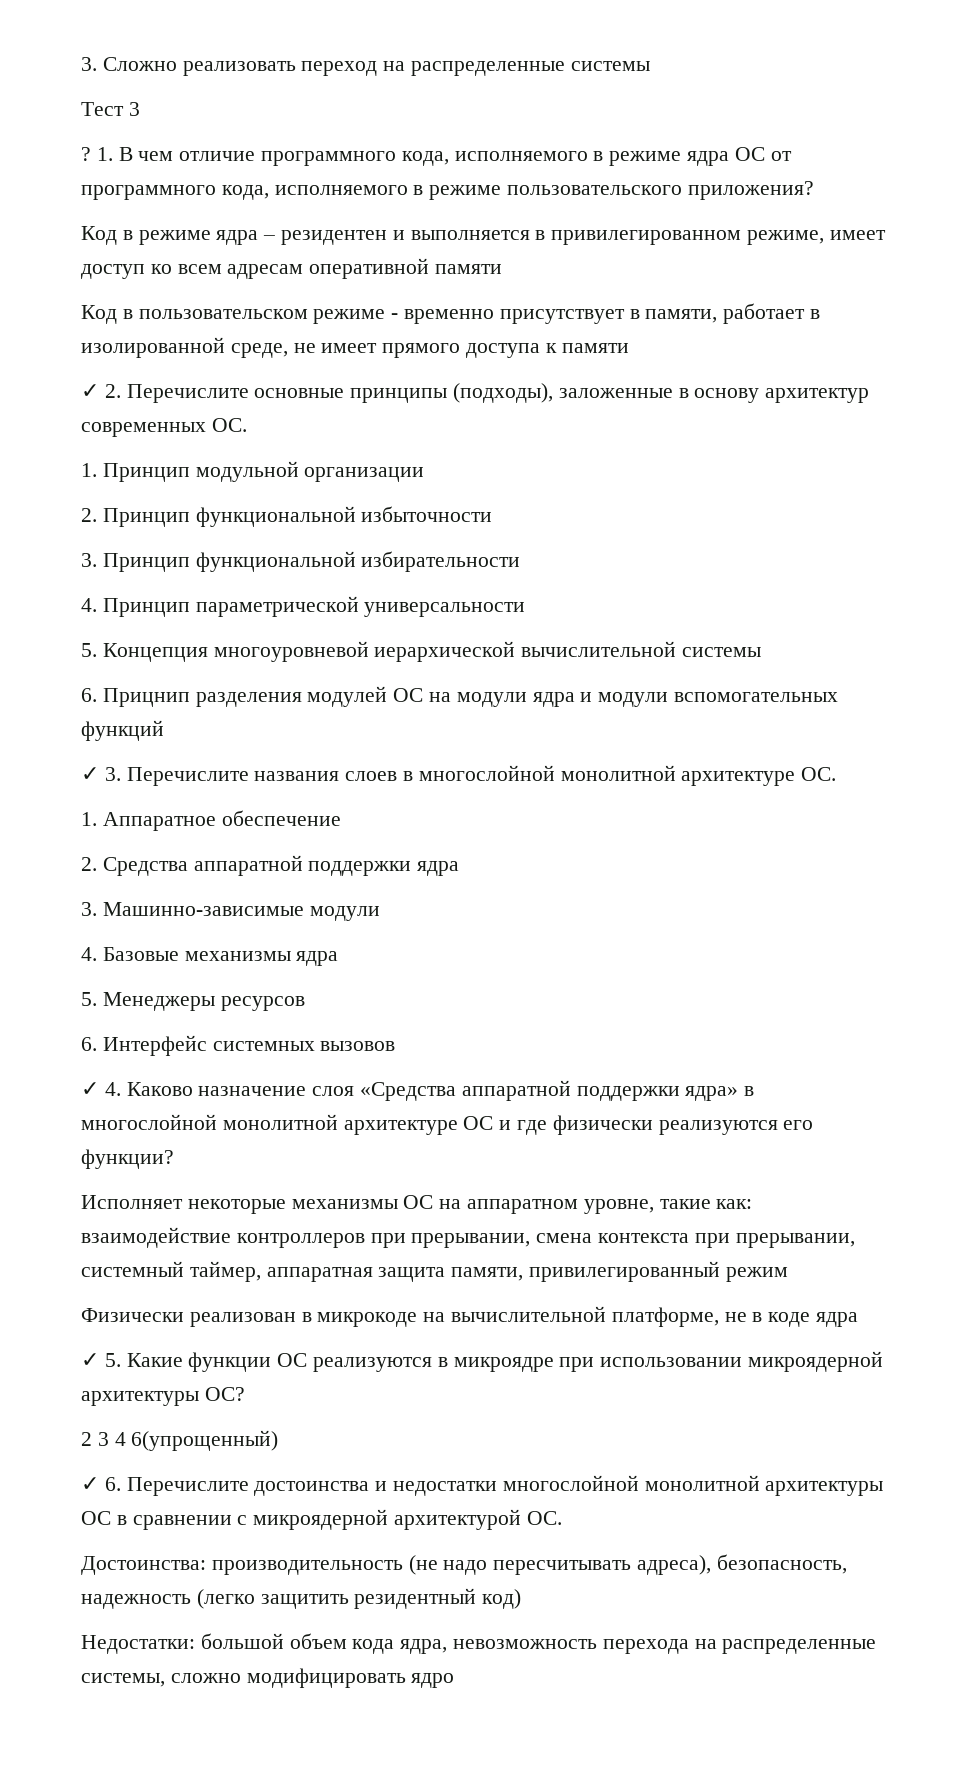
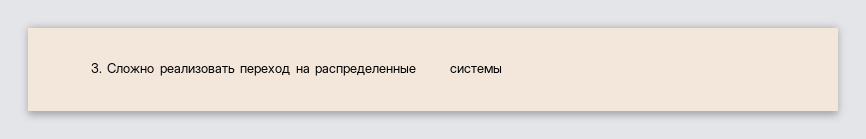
[81,102,140,116] [81,147,792,166] [81,181,814,200] [81,226,886,245] [81,258,503,279] [81,303,821,324] [81,337,629,358] [81,383,870,403] [81,418,247,437] [81,461,425,482] [81,506,493,527] [81,551,521,572] [81,596,526,617] [81,641,762,662] [81,686,839,707] [81,720,164,741] [81,765,837,786] [81,810,341,831] [81,855,460,876] [81,902,380,921] [81,947,339,966] [81,992,305,1011] [81,1035,396,1056] [81,1080,755,1101] [81,1114,814,1135] [81,1149,174,1169] [81,1195,753,1214] [81,1227,855,1248] [81,1261,788,1282] [81,1306,859,1327] [81,1351,884,1372] [81,1387,245,1406] [81,1430,279,1451] [81,1475,884,1496] [81,1509,562,1530] [81,1554,847,1575] [81,1588,522,1609] [81,1633,877,1654] [81,1668,455,1688] // Тест 3 // ? 1. В чем отличие программного кода, исполняемого в режиме ядра ОС от программного кода, исполняемого в режиме пользовательского приложения? // Код в режиме ядра – резидентен и выполняется в привилегированном режиме, имеет доступ ко всем адресам оперативной памяти // Код в пользовательском режиме - временно присутствует в памяти, работает в изолированной среде, не имеет прямого доступа к памяти // ✓ 2. Перечислите основные принципы (подходы), заложенные в основу архитектур современных ОС. // 1. Принцип модульной организации // 2. Принцип функциональной избыточности // 3. Принцип функциональной избирательности // 4. Принцип параметрической универсальности // 5. Концепция многоуровневой иерархической вычислительной системы // 6. Прицнип разделения модулей ОС на модули ядра и модули вспомогательных функций // ✓ 3. Перечислите названия слоев в многослойной монолитной архитектуре ОС. // 1. Аппаратное обеспечение // 2. Средства аппаратной поддержки ядра // 3. Машинно-зависимые модули // 4. Базовые механизмы ядра // 5. Менеджеры ресурсов // 6. Интерфейс системных вызовов // ✓ 4. Каково назначение слоя «Средства аппаратной поддержки ядра» в многослойной монолитной архитектуре ОС и где физически реализуются его функции? // Исполняет некоторые механизмы ОС на аппаратном уровне, такие как: взаимодействие контроллеров при прерывании, смена контекста при прерывании, системный таймер, аппаратная защита памяти, привилегированный режим // Физически реализован в микрокоде на вычислительной платформе, не в коде ядра // ✓ 5. Какие функции ОС реализуются в микроядре при использовании микроядерной архитектуры ОС? // 2 3 4 6(упрощенный) // ✓ 6. Перечислите достоинства и недостатки многослойной монолитной архитектуры ОС в сравнении с микроядерной архитектурой ОС. // Достоинства: производительность (не надо пересчитывать адреса), безопасность, надежность (легко защитить резидентный код) // Недостатки: большой объем кода ядра, невозможность перехода на распределенные системы, сложно модифицировать ядро -> (502, 69) none

